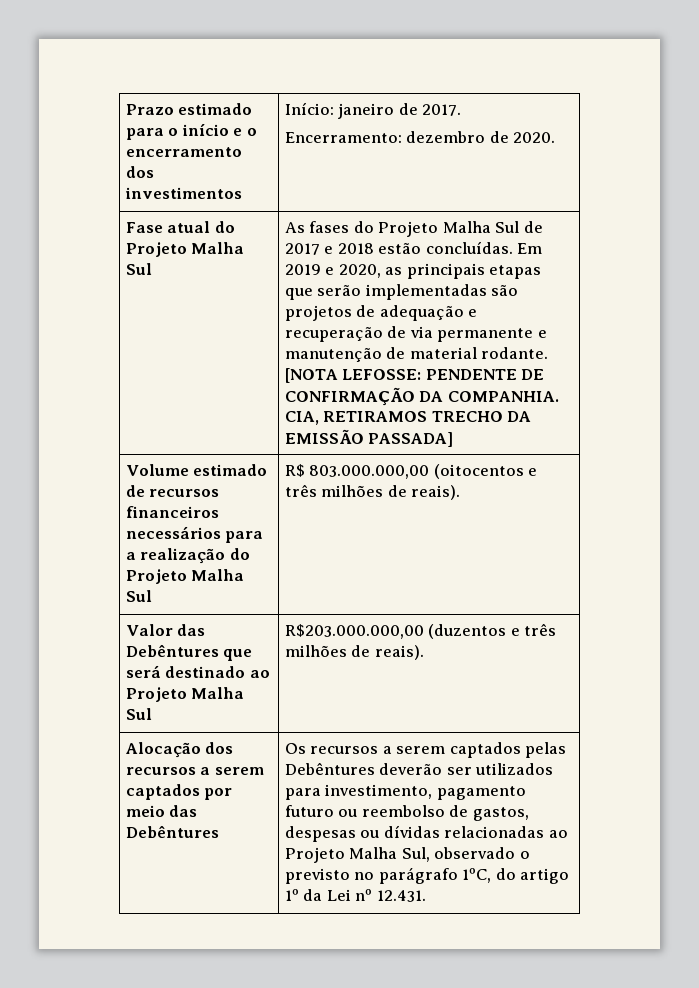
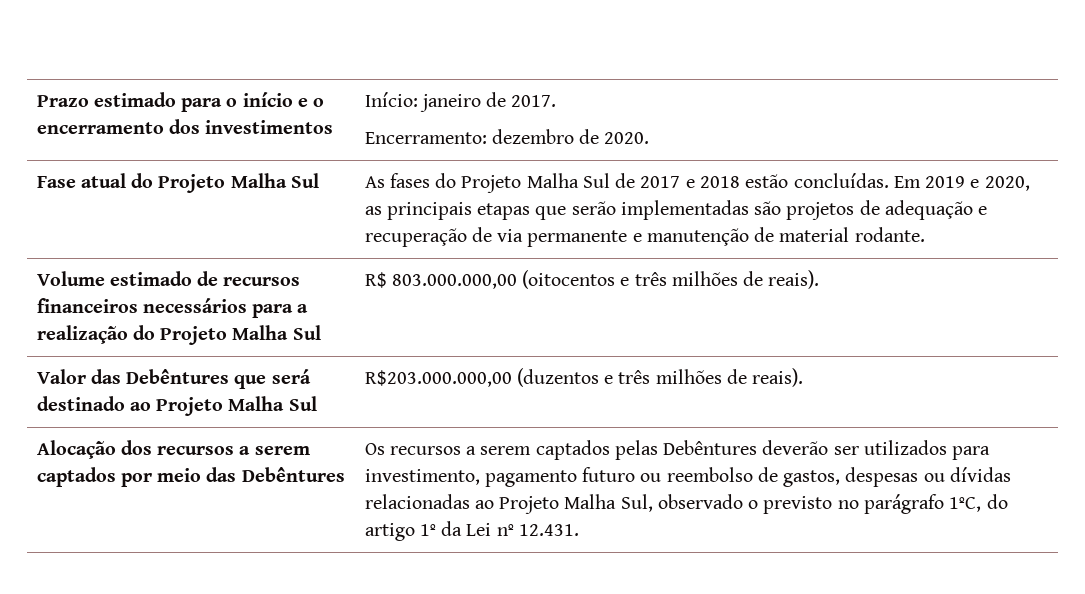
[284,368,545,383] [284,387,559,406] [284,411,532,425] [284,429,454,447] [NOTA LEFOSSE: PENDENTE DE CONFIRMAÇÃO DA COMPANHIA. CIA, RETIRAMOS TRECHO DA EMISSÃO PASSADA] -> (925, 234) none

